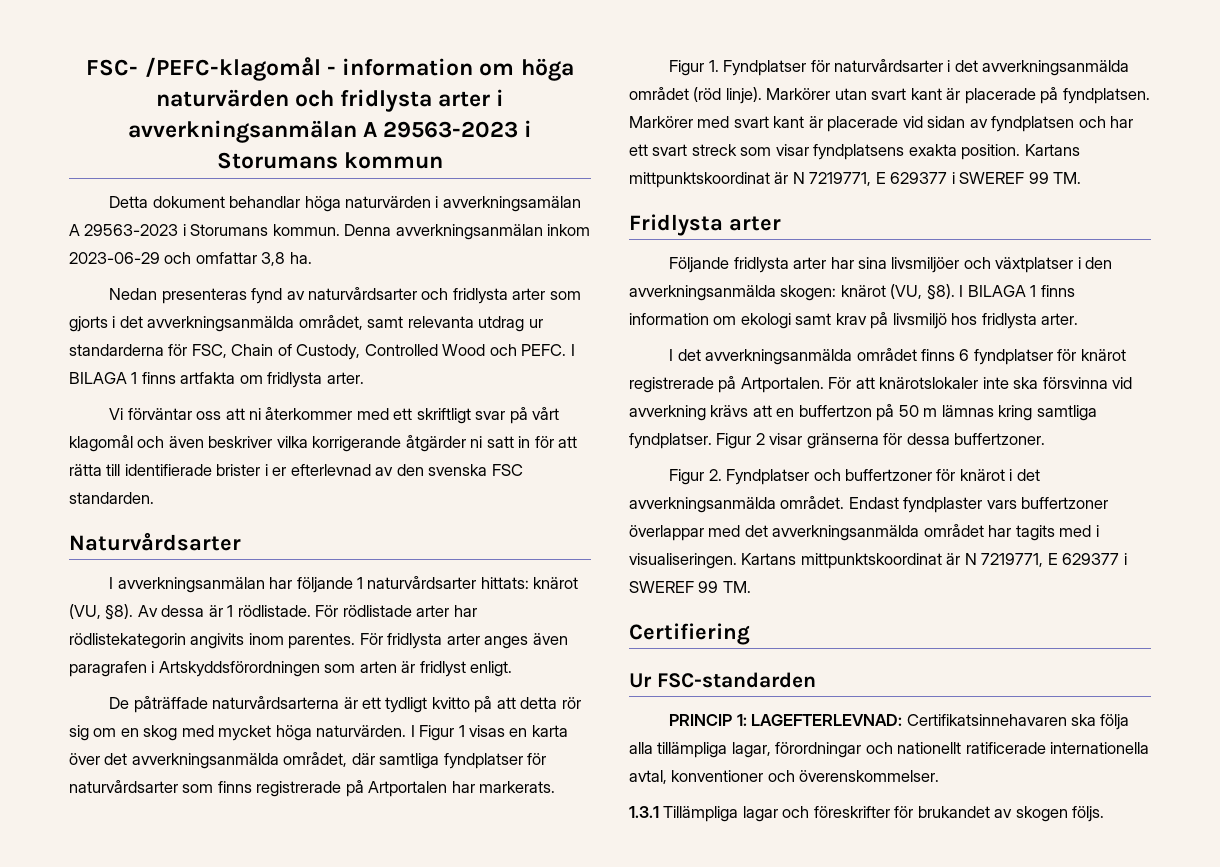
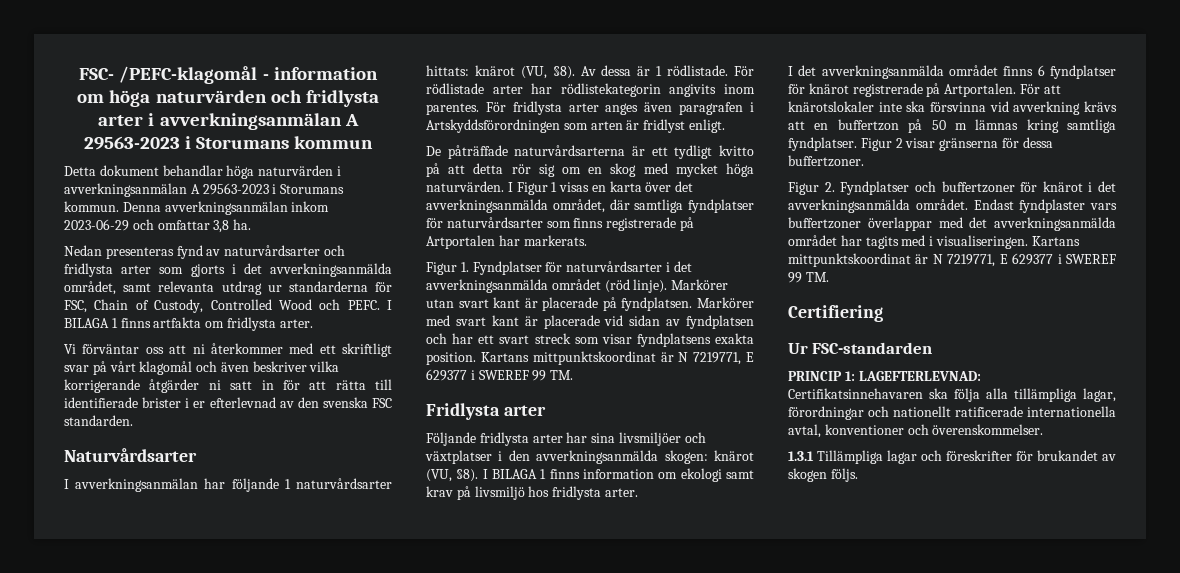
[442,196,581,212] avverkningsamälan -> [64,183,187,197] avverkningsanmälan

